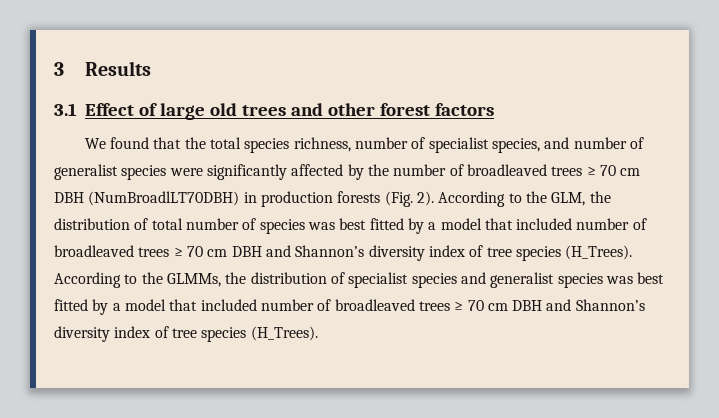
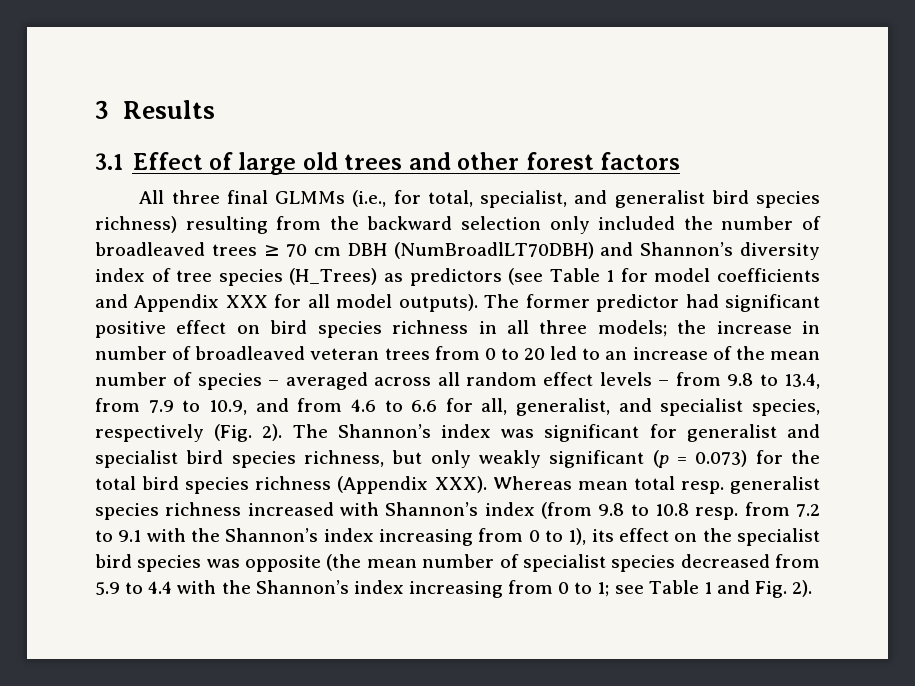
[84,137,644,153] [54,164,364,180] We found that the total species richness, number of specialist species, and number of generalist species were significantly affected by -> [139,190,820,208] [95,216,676,234] All three final GLMMs (i.e., for total, specialist, and generalist bird species richness) resulting from the backward selection only included
[243,191,611,207] [54,218,647,234] [54,245,633,261] [54,272,665,288] [54,299,645,315] [54,326,318,342] in production forests (Fig. 2). According to the GLM, the distribution of total number of species was best fitted by a model that included number of broadleaved trees ≥ 70 cm DBH and Shannon’s diversity index of tree species (H_Trees). According to the GLMMs, the distribution of specialist species and generalist species was best fitted by a model that included number of broadleaved trees ≥ 70 cm DBH and Shannon’s diversity index of tree species (H_Trees). -> [600,242,821,260] [95,268,820,286] [95,294,821,312] [95,320,821,338] [95,346,820,360] [95,372,821,390] [95,398,820,416] [95,424,821,442] [95,450,821,468] [95,476,821,494] [95,502,821,520] [95,528,820,546] [95,554,821,572] [95,580,813,598] and Shannon’s diversity index of tree species (H_Trees) as predictors (see Table 1 for model coefficients and Appendix XXX for all model outputs). The former predictor had significant positive effect on bird species richness in all three models; the increase in number of broadleaved veteran trees from 0 to 20 led to an increase of the mean number of species – averaged across all random effect levels – from 9.8 to 13.4, from 7.9 to 10.9, and from 4.6 to 6.6 for all, generalist, and specialist species, respectively (Fig. 2). The Shannon’s index was significant for generalist and specialist bird species richness, but only weakly significant (p = 0.073) for the total bird species richness (Appendix XXX). Whereas mean total resp. generalist species richness increased with Shannon’s index (from 9.8 to 10.8 resp. from 7.2 to 9.1 with the Shannon’s index increasing from 0 to 1), its effect on the specialist bird species was opposite (the mean number of specialist species decreased from 5.9 to 4.4 with the Shannon’s index increasing from 0 to 1; see Table 1 and Fig. 2).

